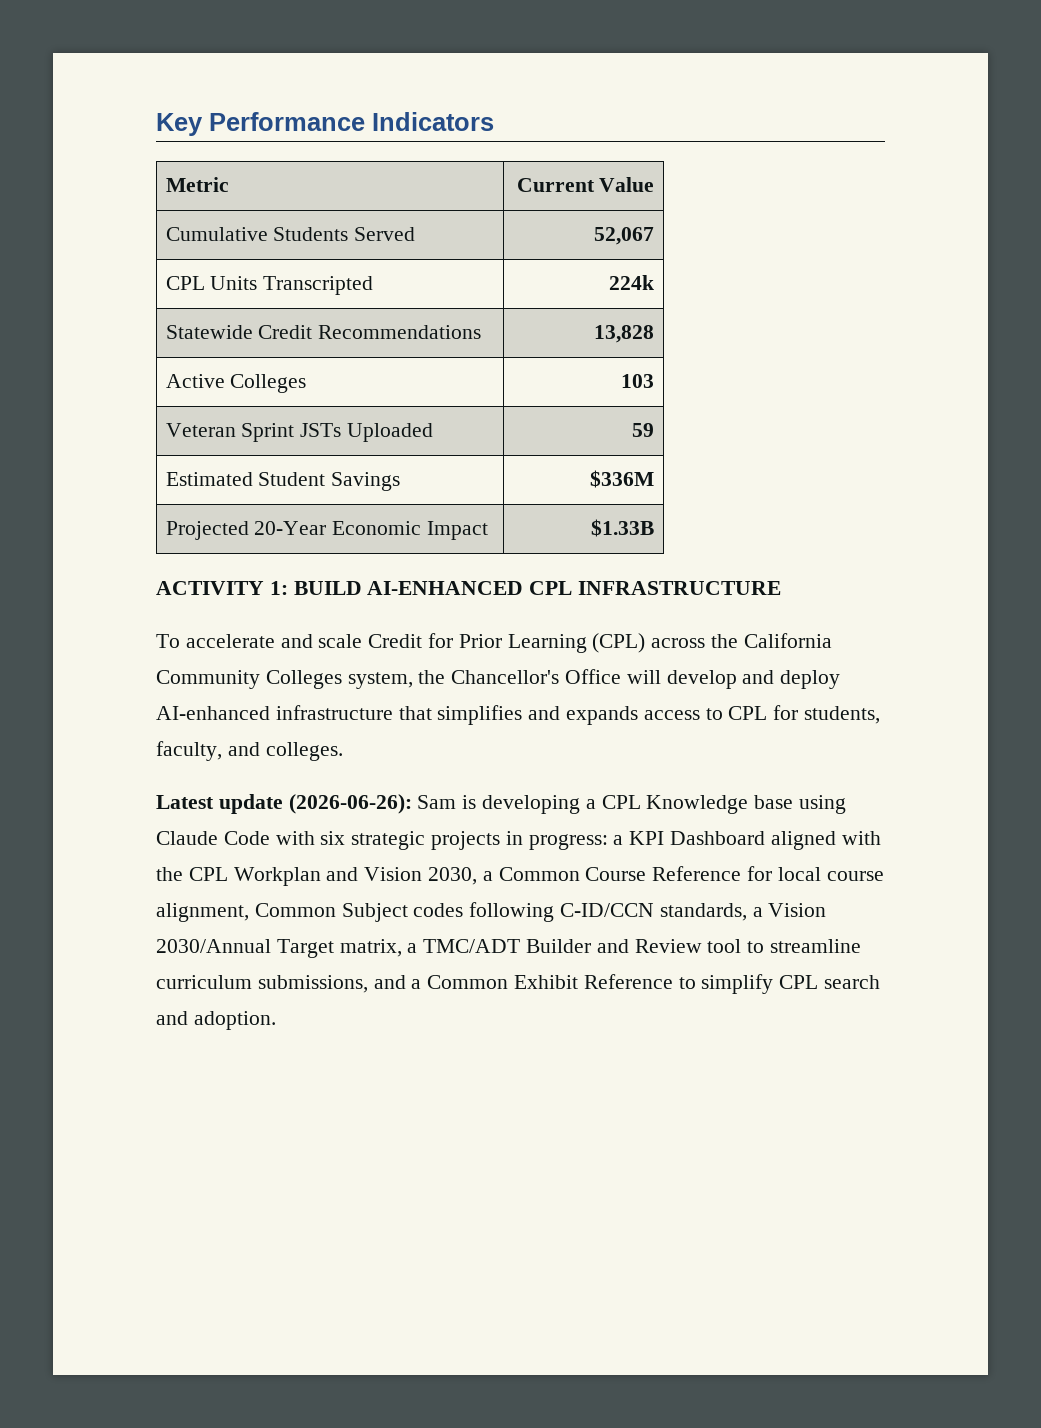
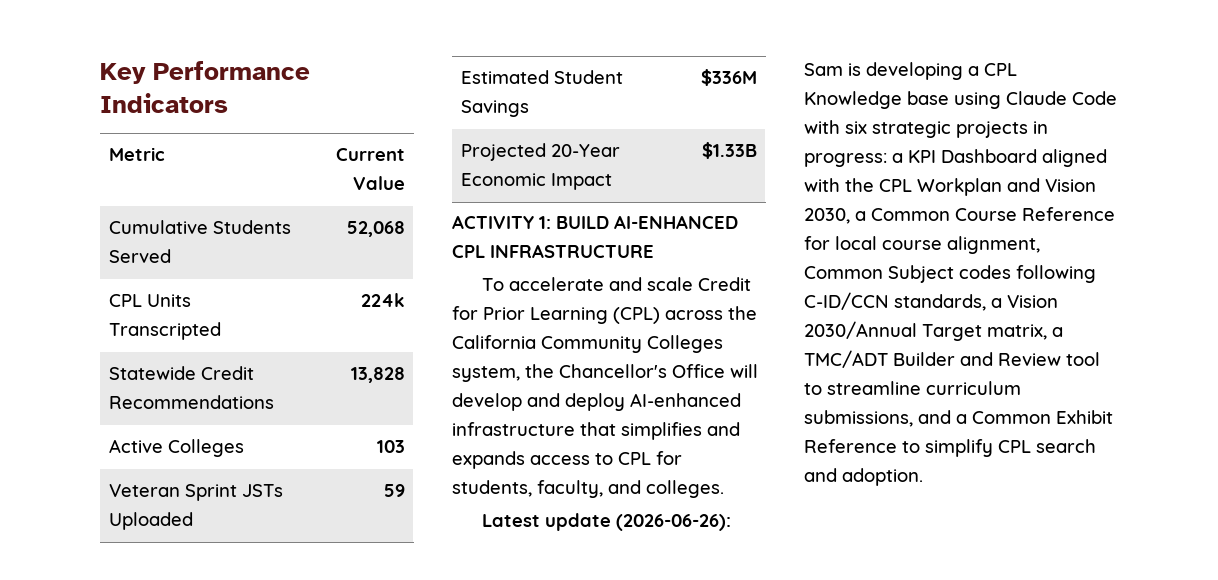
[594,227,655,245] 52,067 -> [347,221,406,237] 52,068

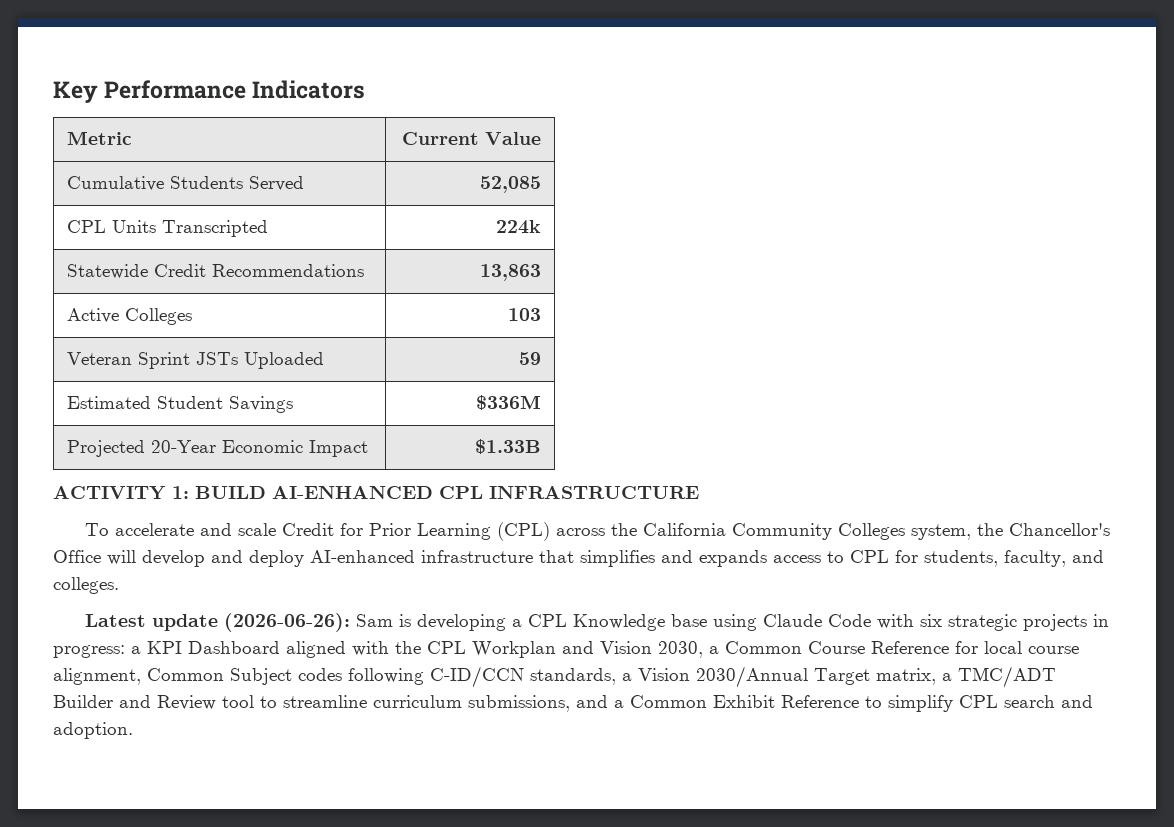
[347,221,406,237] 52,068 -> [479,176,541,193] 52,085
[351,367,406,383] 13,828 -> [479,264,541,281] 13,863

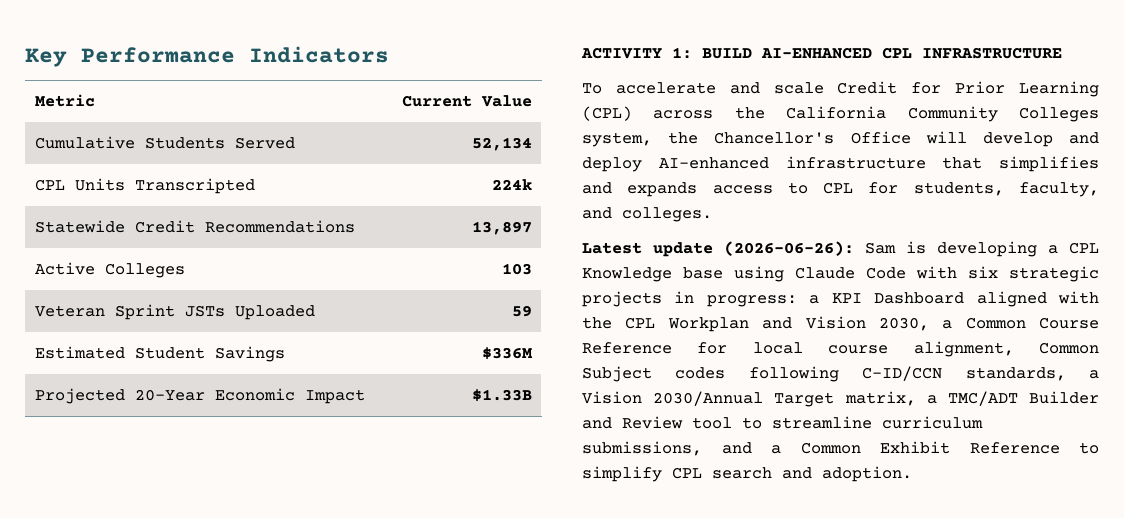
[479,176,541,193] 52,085 -> [472,137,533,151] 52,134
[479,264,541,281] 13,863 -> [472,221,533,235] 13,897

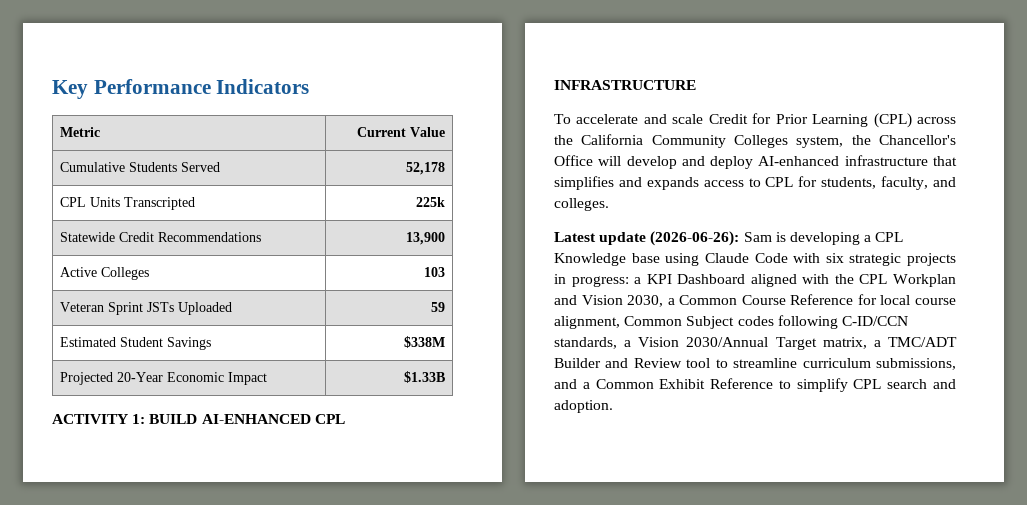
[472,137,533,151] 52,134 -> [405,162,445,175] 52,178
[492,179,533,190] 224k -> [415,197,445,207] 225k
[472,221,533,235] 13,897 -> [405,232,445,245] 13,900
[482,347,534,360] $336M -> [403,336,445,348] $338M

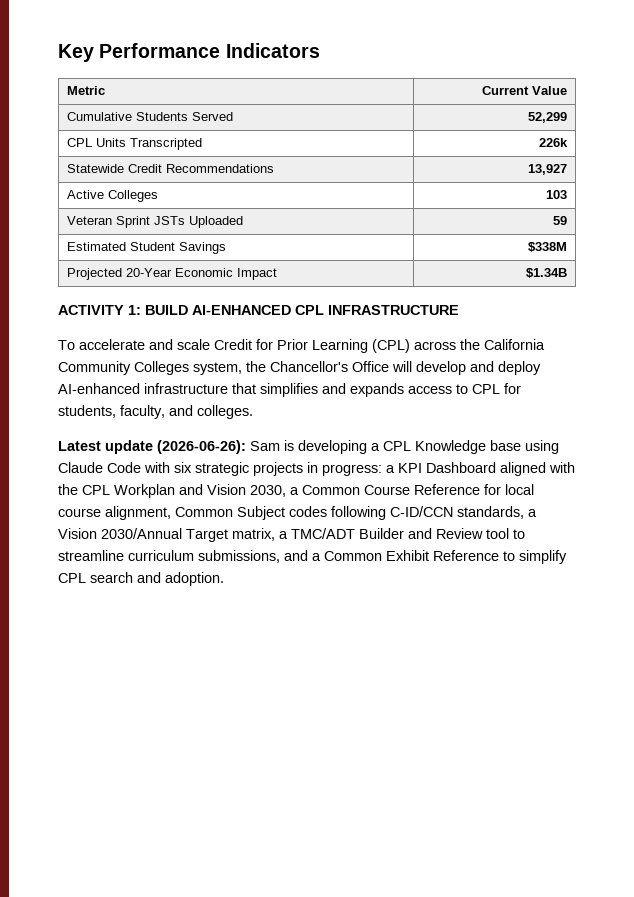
[405,162,445,175] 52,178 -> [528,112,568,123] 52,299
[415,197,445,207] 225k -> [539,138,569,147] 226k
[405,232,445,245] 13,900 -> [528,164,568,175] 13,927
[403,371,445,383] $1.33B -> [526,268,568,278] $1.34B

